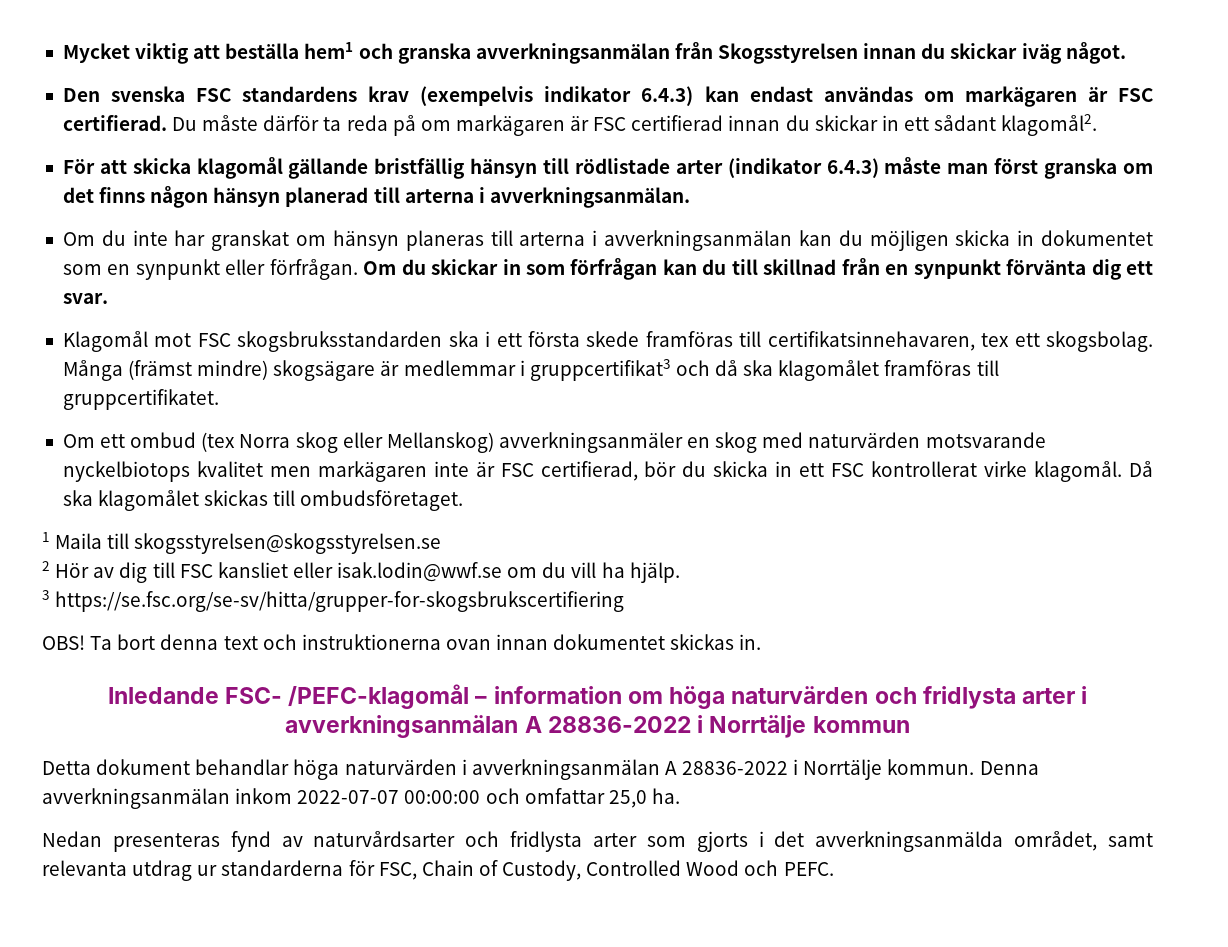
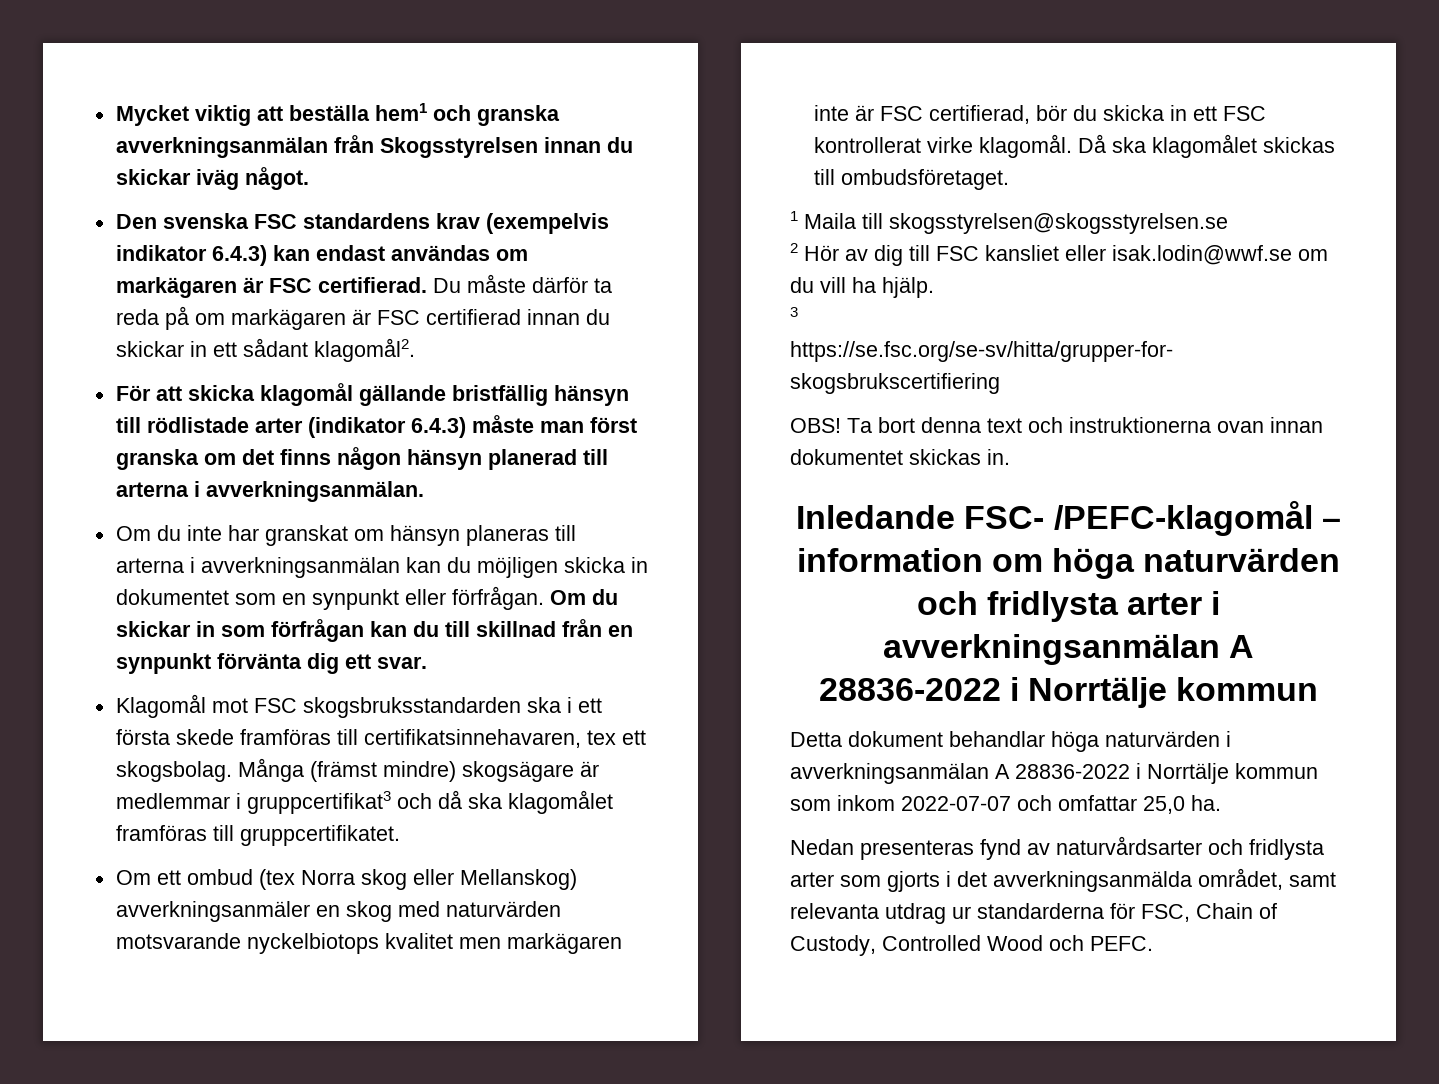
[887,759,1039,775] [42,788,230,809] kommun. Denna avverkningsanmälan -> [1235,763,1318,779] [790,799,831,811] kommun som
[404,790,481,804] 00:00:00 -> (1011, 803) none

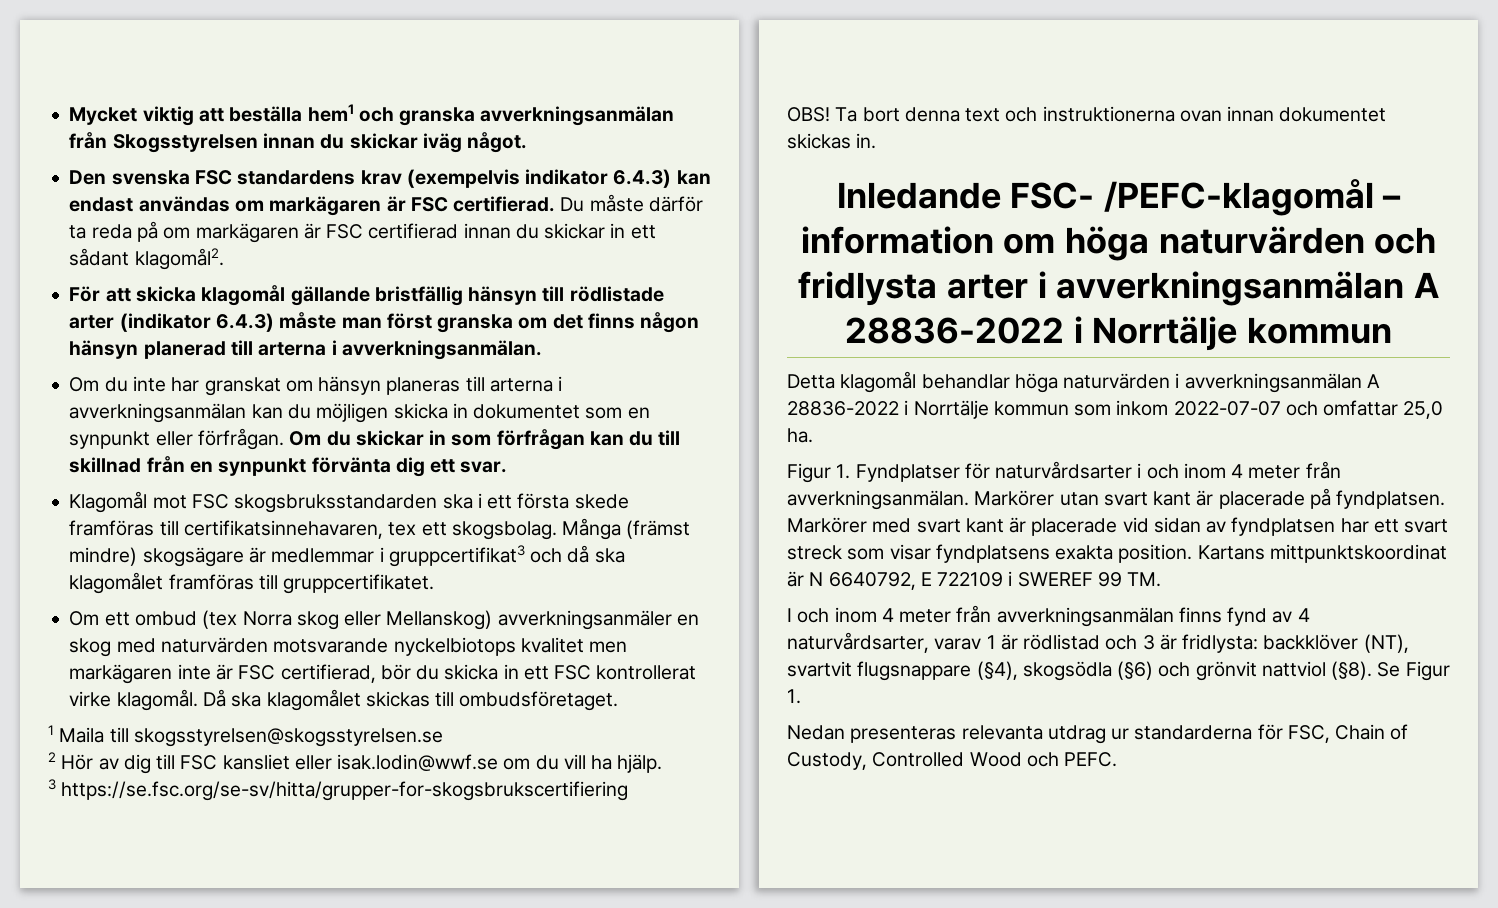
[848,731,943,747] dokument -> [840,371,917,393] klagomål
[790,836,1324,860] [790,868,1336,892] Nedan presenteras fynd av naturvårdsarter och fridlysta arter som gjorts i det avverkningsanmälda området, samt -> [787,461,1341,483] [787,488,1446,510] [787,517,1449,536] [787,544,1447,563] [787,571,1162,590] [787,605,1310,627] [787,632,1409,653] [787,661,1450,681] [787,689,801,704] [787,725,957,743] Figur 1. Fyndplatser för naturvårdsarter i och inom 4 meter från avverkningsanmälan. Markörer utan svart kant är placerade på fyndplatsen. Markörer med svart kant är placerade vid sidan av fyndplatsen har ett svart streck som visar fyndplatsens exakta position. Kartans mittpunktskoordinat är N 6640792, E 722109 i SWEREF 99 TM. // I och inom 4 meter från avverkningsanmälan finns fynd av 4 naturvårdsarter, varav 1 är rödlistad och 3 är fridlysta: backklöver (NT), svartvit flugsnappare (§4), skogsödla (§6) och grönvit nattviol (§8). Se Figur 1. // Nedan presenteras

